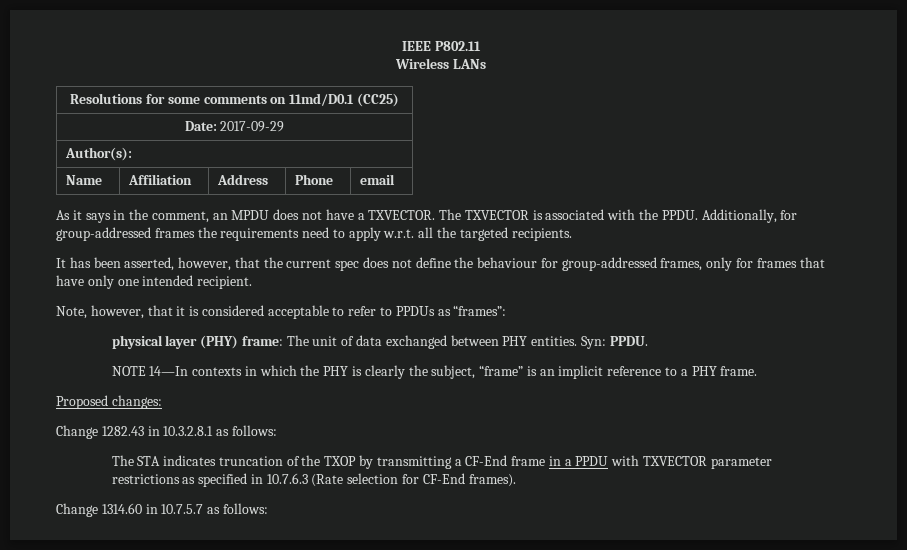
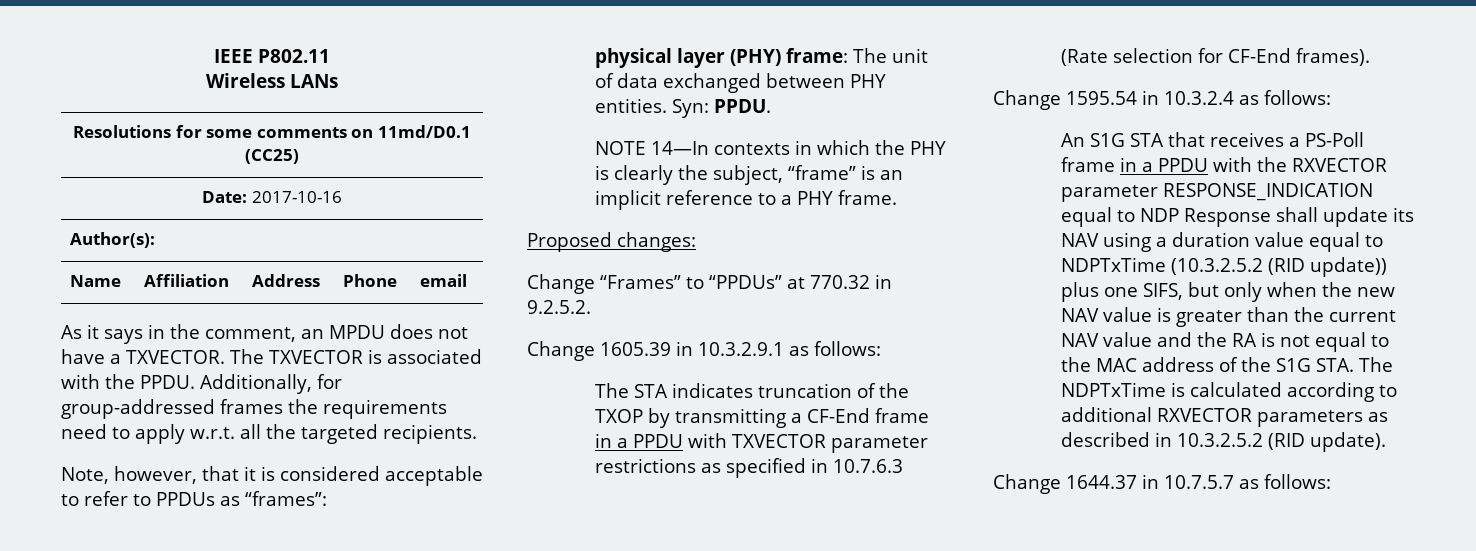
[220,121,285,132] 2017-09-29 -> [251,191,342,203] 2017-10-16
[56,257,825,271] [56,275,253,289] // It has been asserted, however, that the current spec does not define the behaviour for group-addressed frames, only for frames that have only one intended recipient. -> (477, 434) none
[101,426,214,436] 1282.43 in 10.3.2.8.1 -> [600,274,892,289] [527,300,591,314] [527,341,784,361] “Frames” to “PPDUs” at 770.32 in 9.2.5.2. // Change 1605.39 in 10.3.2.9.1
[101,503,142,514] 1314.60 -> [1066,90,1331,105] [1060,132,1364,147] [1060,157,1387,172] [1060,183,1373,202] [1060,207,1414,227] [1060,232,1383,252] [1060,257,1387,277] [1060,282,1395,302] [1060,307,1396,327] [1060,332,1389,352] [1060,357,1393,372] [1060,382,1397,402] [1060,407,1388,427] [1060,432,1386,452] [993,474,1137,494] 1595.54 in 10.3.2.4 as follows: // An S1G STA that receives a PS-Poll frame in a PPDU with the RXVECTOR parameter RESPONSE_INDICATION equal to NDP Response shall update its NAV using a duration value equal to NDPTxTime (10.3.2.5.2 (RID update)) plus one SIFS, but only when the new NAV value is greater than the current NAV value and the RA is not equal to the MAC address of the S1G STA. The NDPTxTime is calculated according to additional RXVECTOR parameters as described in 10.3.2.5.2 (RID update). // Change 1644.37

